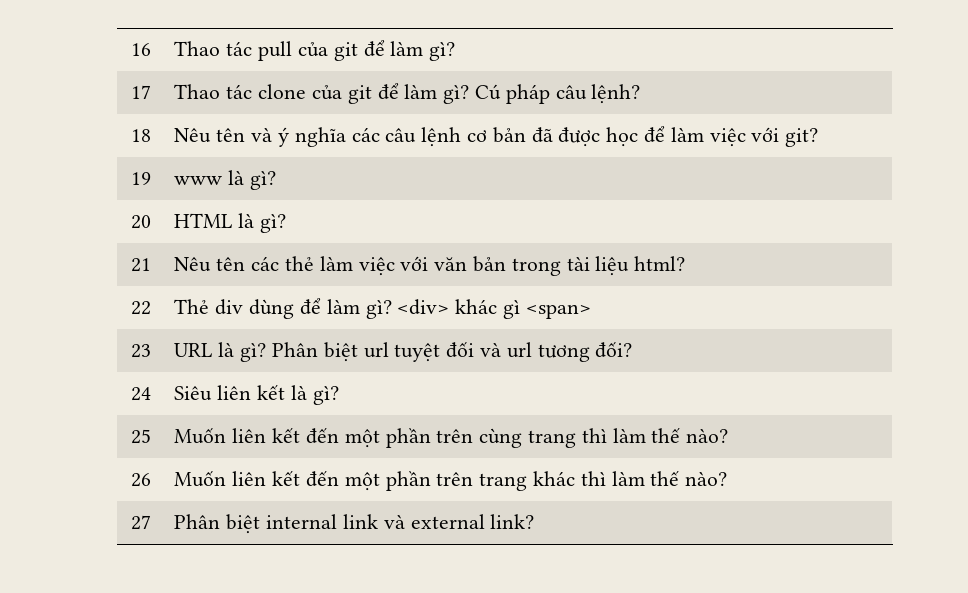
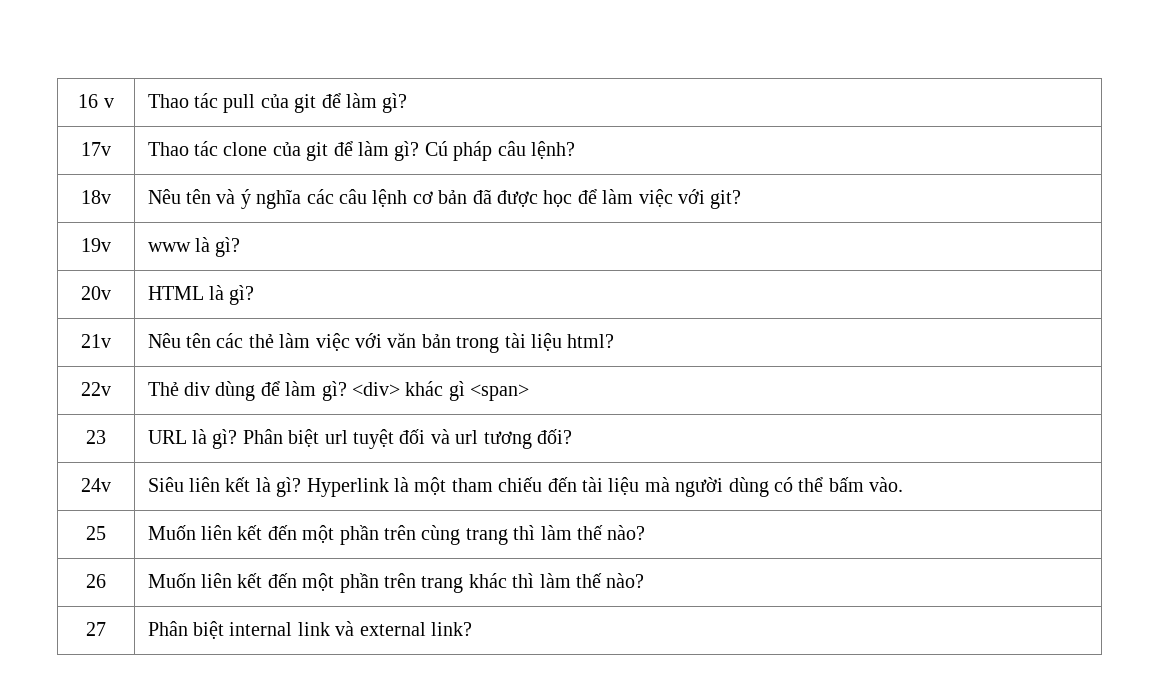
(151, 49) none -> [103,98,114,108] v
[130,85,151,99] 17 -> [81,142,111,156] 17v
[130,129,151,142] 18 -> [81,190,111,204] 18v
[130,172,151,185] 19 -> [81,238,111,252] 19v
[130,215,151,229] 20 -> [81,286,111,300] 20v
[130,258,151,272] 21 -> [81,334,111,348] 21v
[130,301,151,315] 22 -> [81,382,111,396] 22v
[130,387,151,401] 24 -> [81,478,111,492] 24v
(339, 395) none -> [306,477,904,497] Hyperlink là một tham chiếu đến tài liệu mà người dùng có thể bấm vào.

